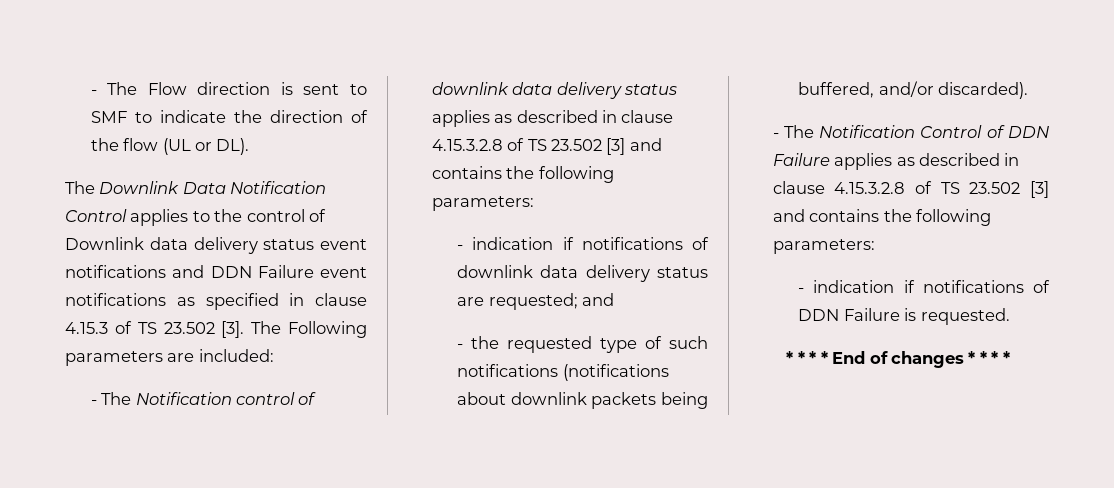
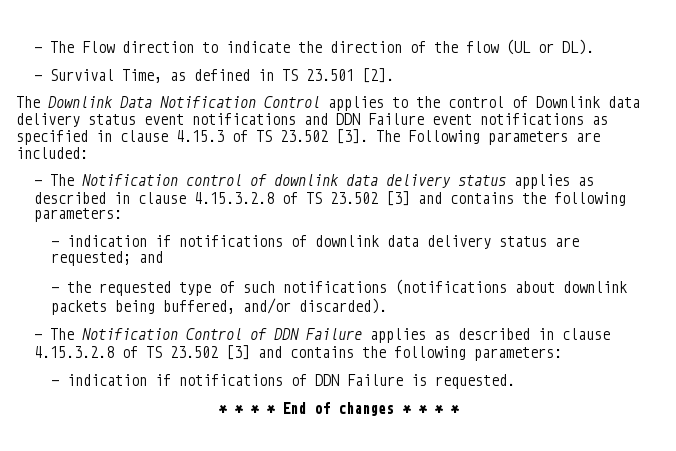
[280,82,367,95] [90,111,127,123] is sent to SMF -> (194, 47) none
(250, 146) none -> [33,68,394,83] // - Survival Time, as defined in TS 23.501 [2].

